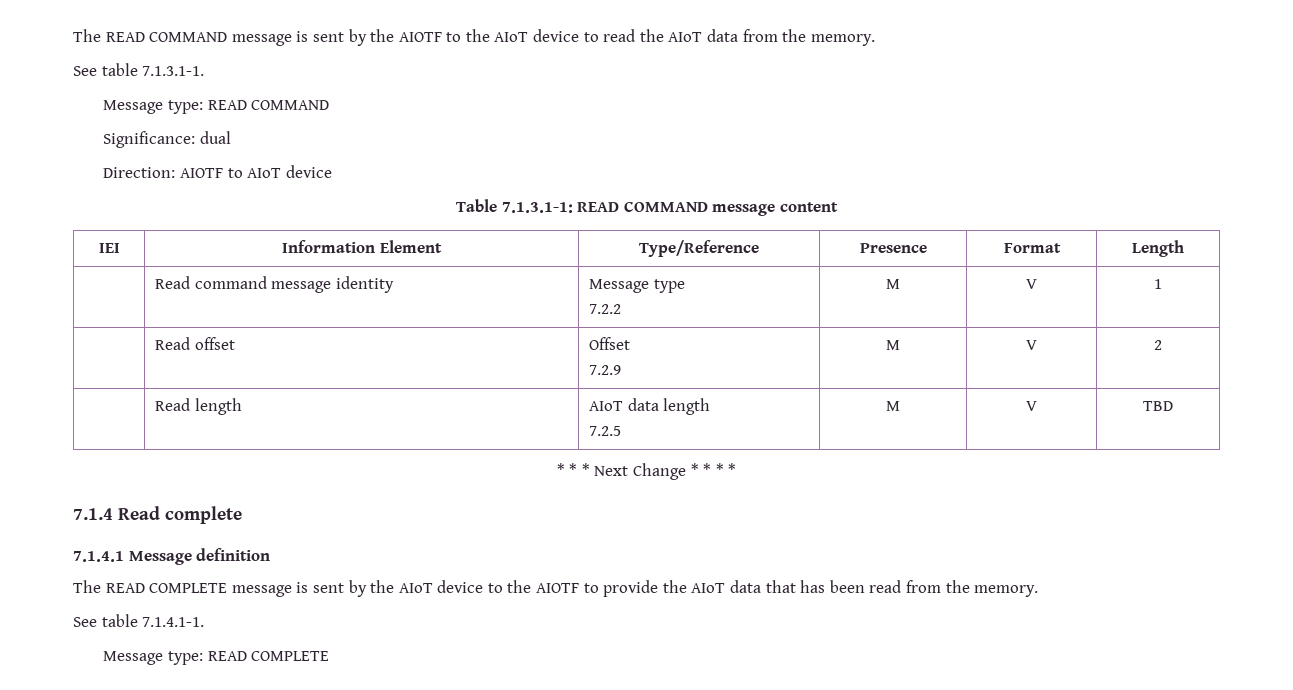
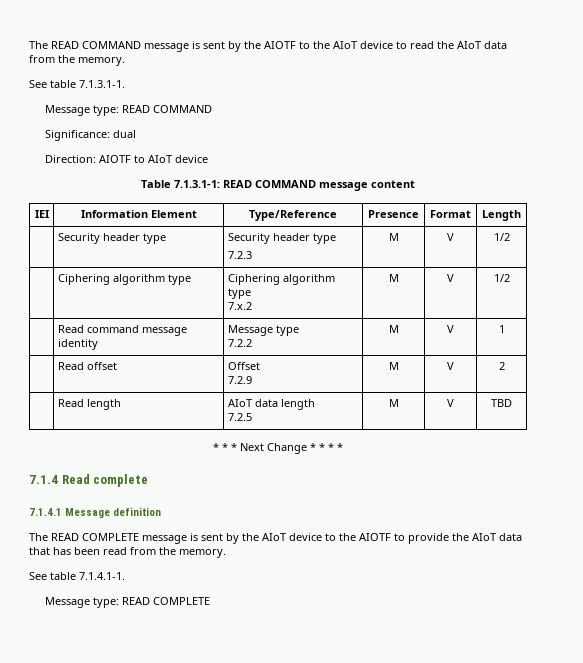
(1184, 248) none -> [57,233,166,244] [227,233,336,244] [227,251,252,259] [388,233,399,241] [447,233,454,241] [493,233,510,241] [57,274,191,285] [227,274,335,285] [227,288,251,299] [227,302,252,310] [388,274,399,282] [447,274,454,282] [493,274,510,282] // | Security header type | Security header type // 7.2.3 | M | V | 1/2 // | Ciphering algorithm type | Ciphering algorithm type // 7.x.2 | M | V | 1/2

